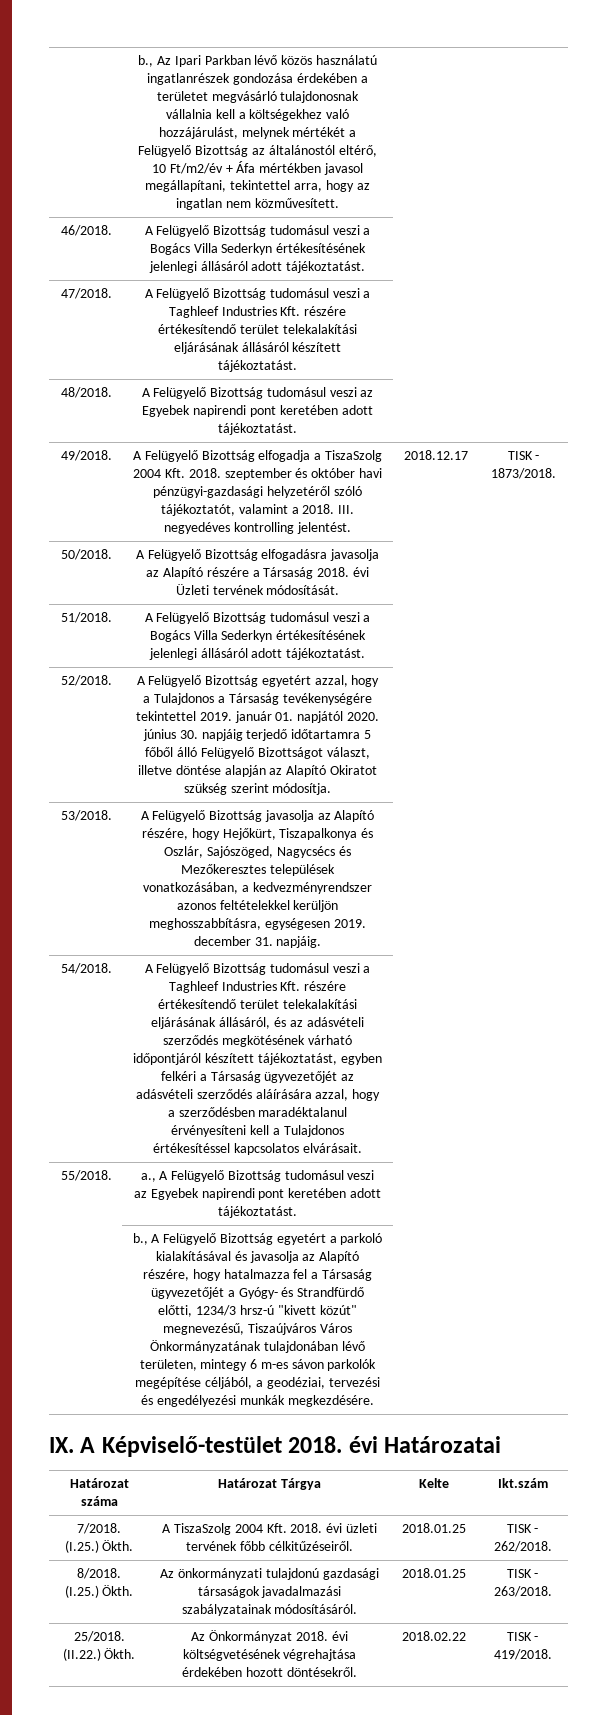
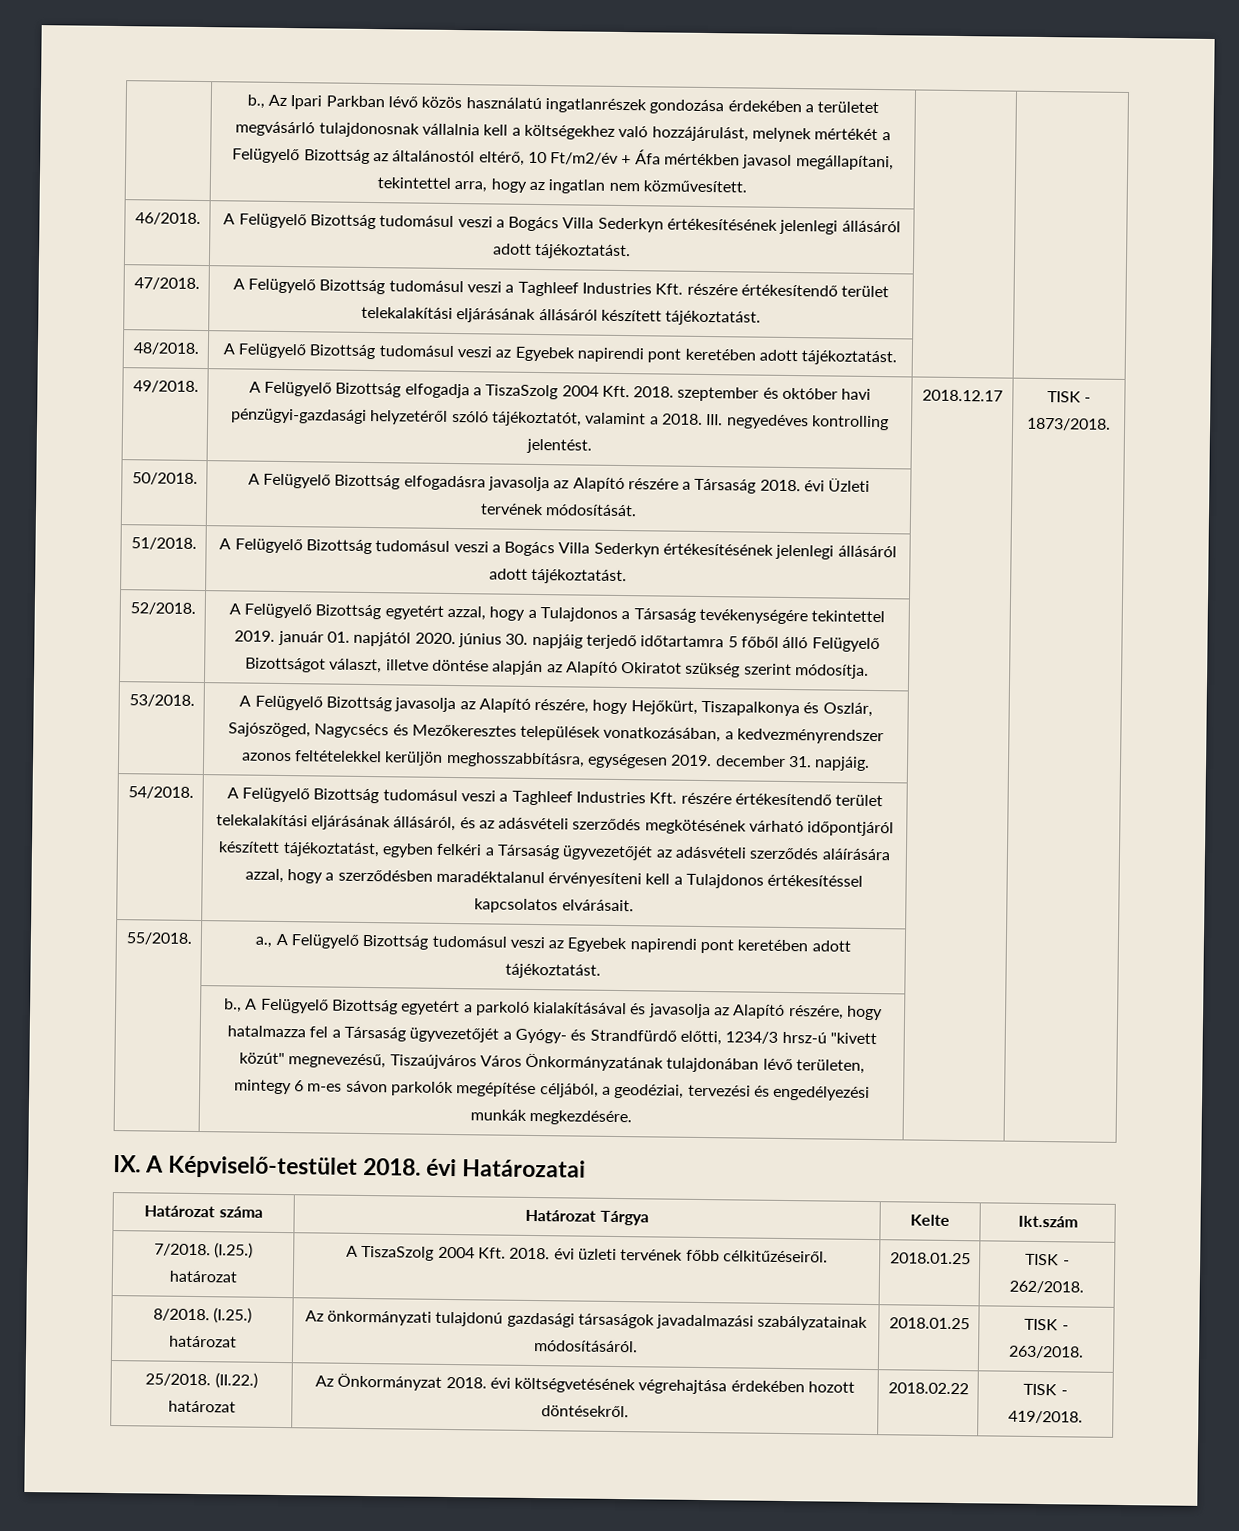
[102,1540,134,1551] Ökth. -> [168,1270,237,1283] határozat
[102,1585,134,1596] Ökth. -> [168,1335,237,1348] határozat
[104,1648,136,1659] Ökth. -> [167,1400,236,1413] határozat

